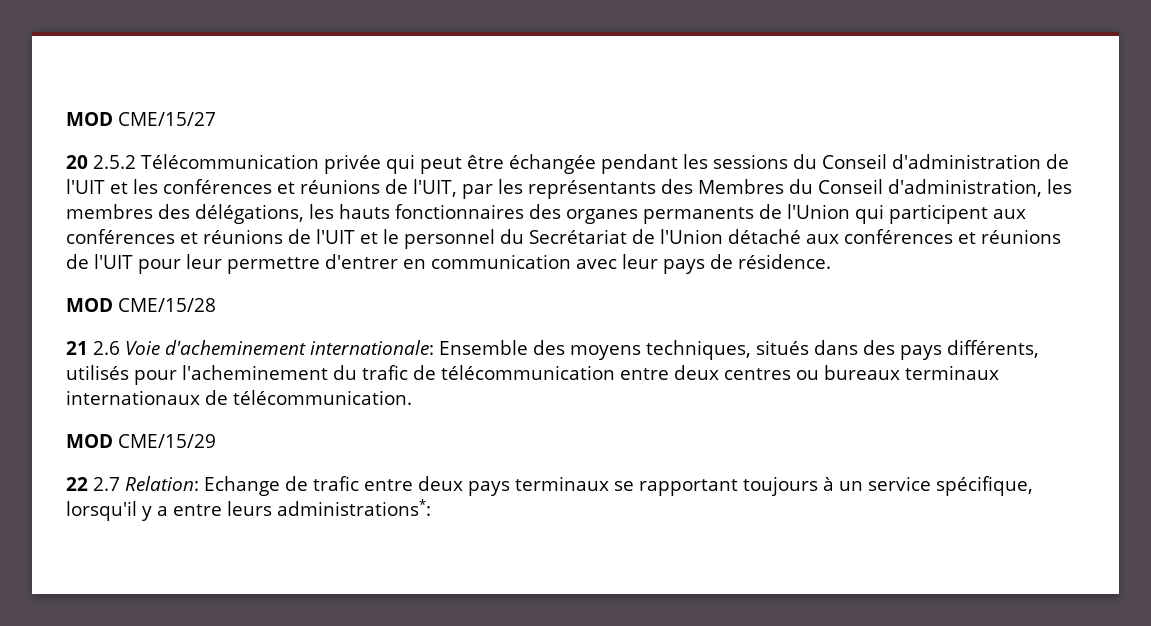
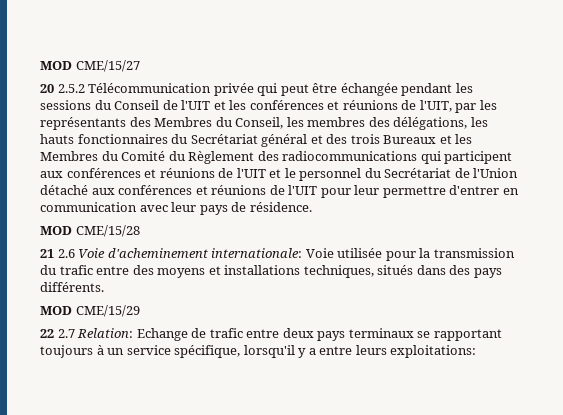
[891,154,1041,169] d'administration -> (160, 105) none
[817,179,1042,197] Conseil d'administration, -> [235,117,284,129] Conseil,
[529,204,850,224] des organes permanents de l'Union -> [171,134,473,147] [40,151,418,164] du Secrétariat général et des trois Bureaux et les Membres du Comité du Règlement des radiocommunications
[438,340,641,360] Ensemble des moyens -> [305,248,515,261] [40,265,301,278] Voie utilisée pour la transmission du trafic entre des moyens et installations
[946,340,1039,358] [66,365,999,385] [66,390,412,405] différents, utilisés pour l'acheminement du trafic de télécommunication entre deux centres ou bureaux terminaux internationaux de télécommunication. -> [40,282,104,292] différents.
[277,499,431,516] administrations*: -> [390,345,477,358] exploitations:

